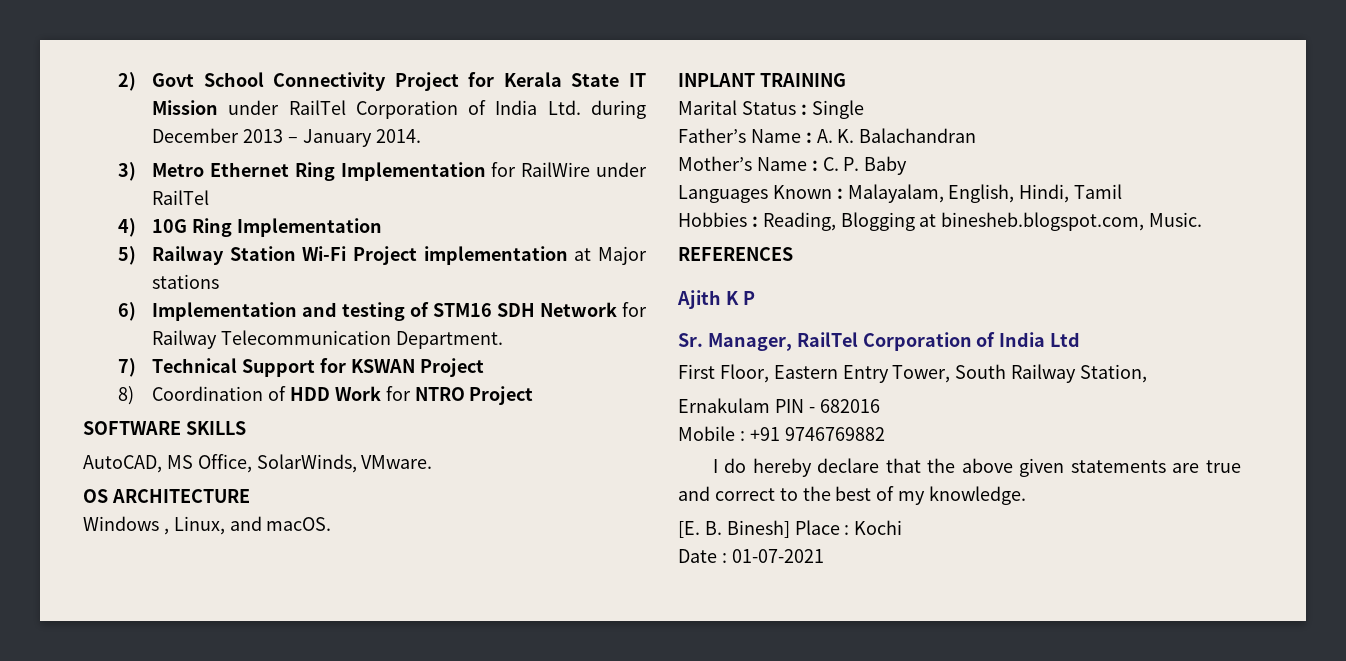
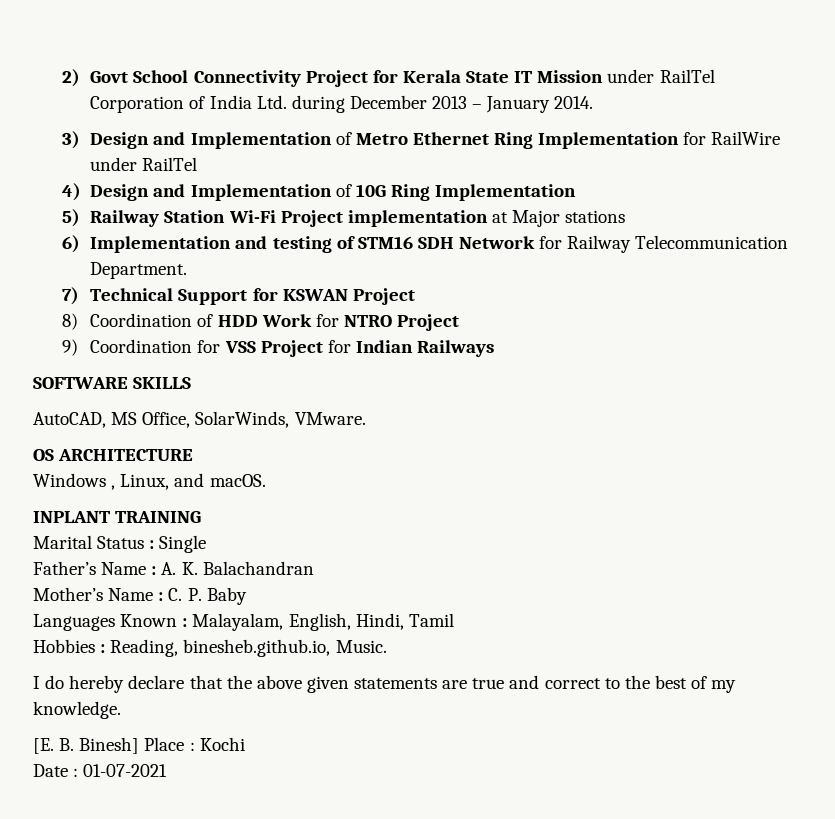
(136, 171) none -> [90,132,352,149] Design and Implementation of
(136, 227) none -> [90,184,352,201] Design and Implementation of
(534, 395) none -> [61,339,495,357] // 9) Coordination for VSS Project for Indian Railways
[840,212,1203,231] [678,247,793,261] [677,290,755,309] [678,332,1081,351] [678,364,1148,383] [678,398,880,413] [678,426,885,441] Blogging at binesheb.blogspot.com, Music. // REFERENCES // Ajith K P // Sr. Manager, RailTel Corporation of India Ltd // First Floor, Eastern Entry Tower, South Railway Station, // Ernakulam PIN - 682016 // Mobile : +91 9746769882 -> [183,639,387,657] binesheb.github.io, Music.

